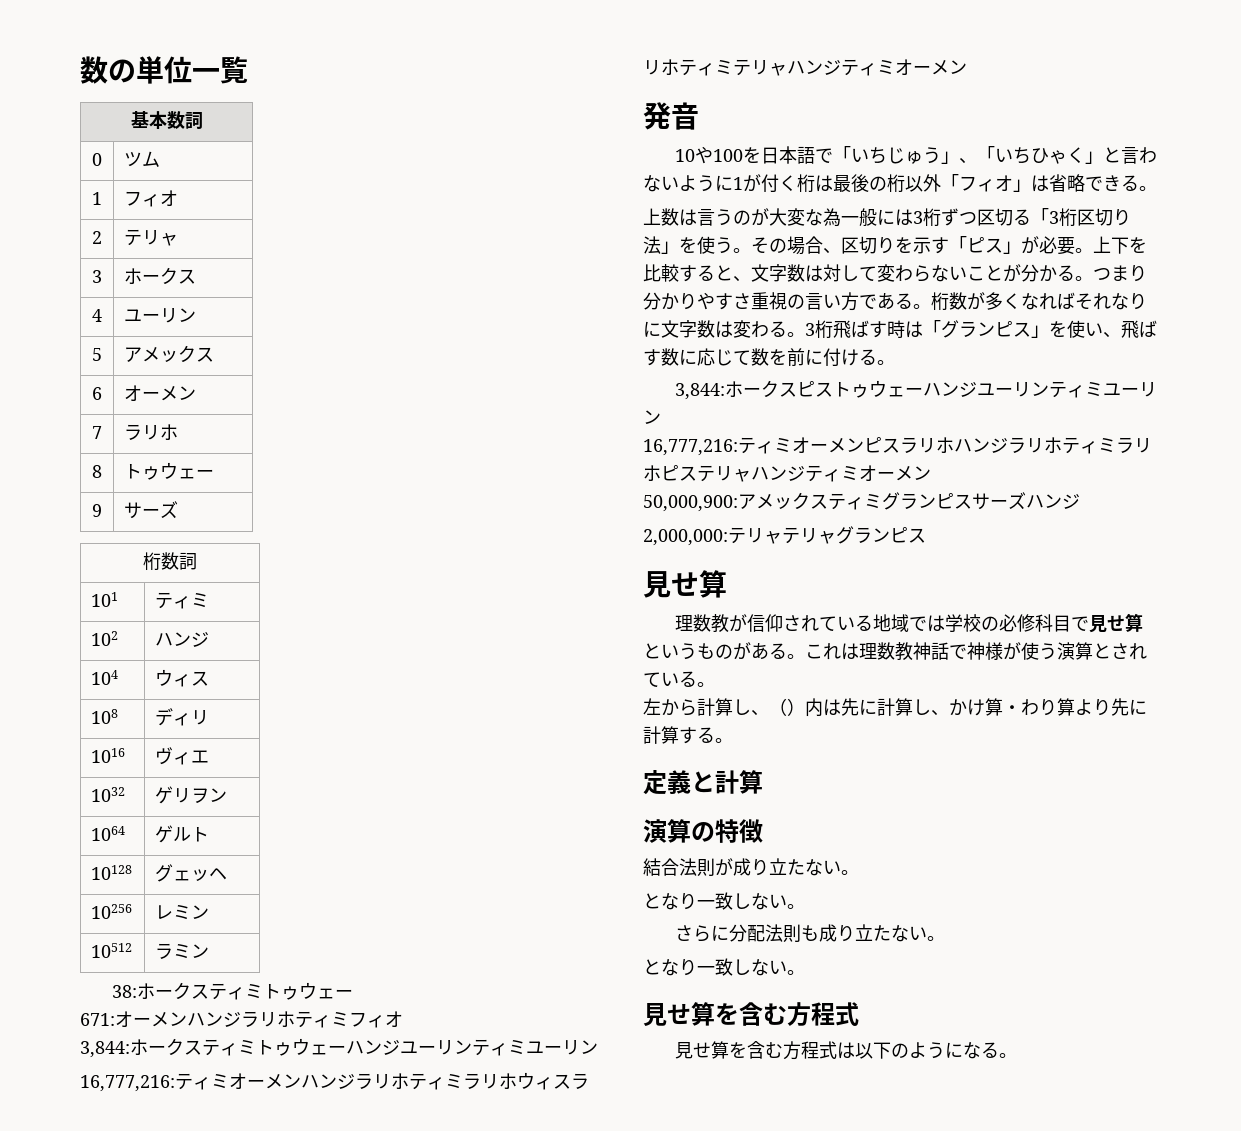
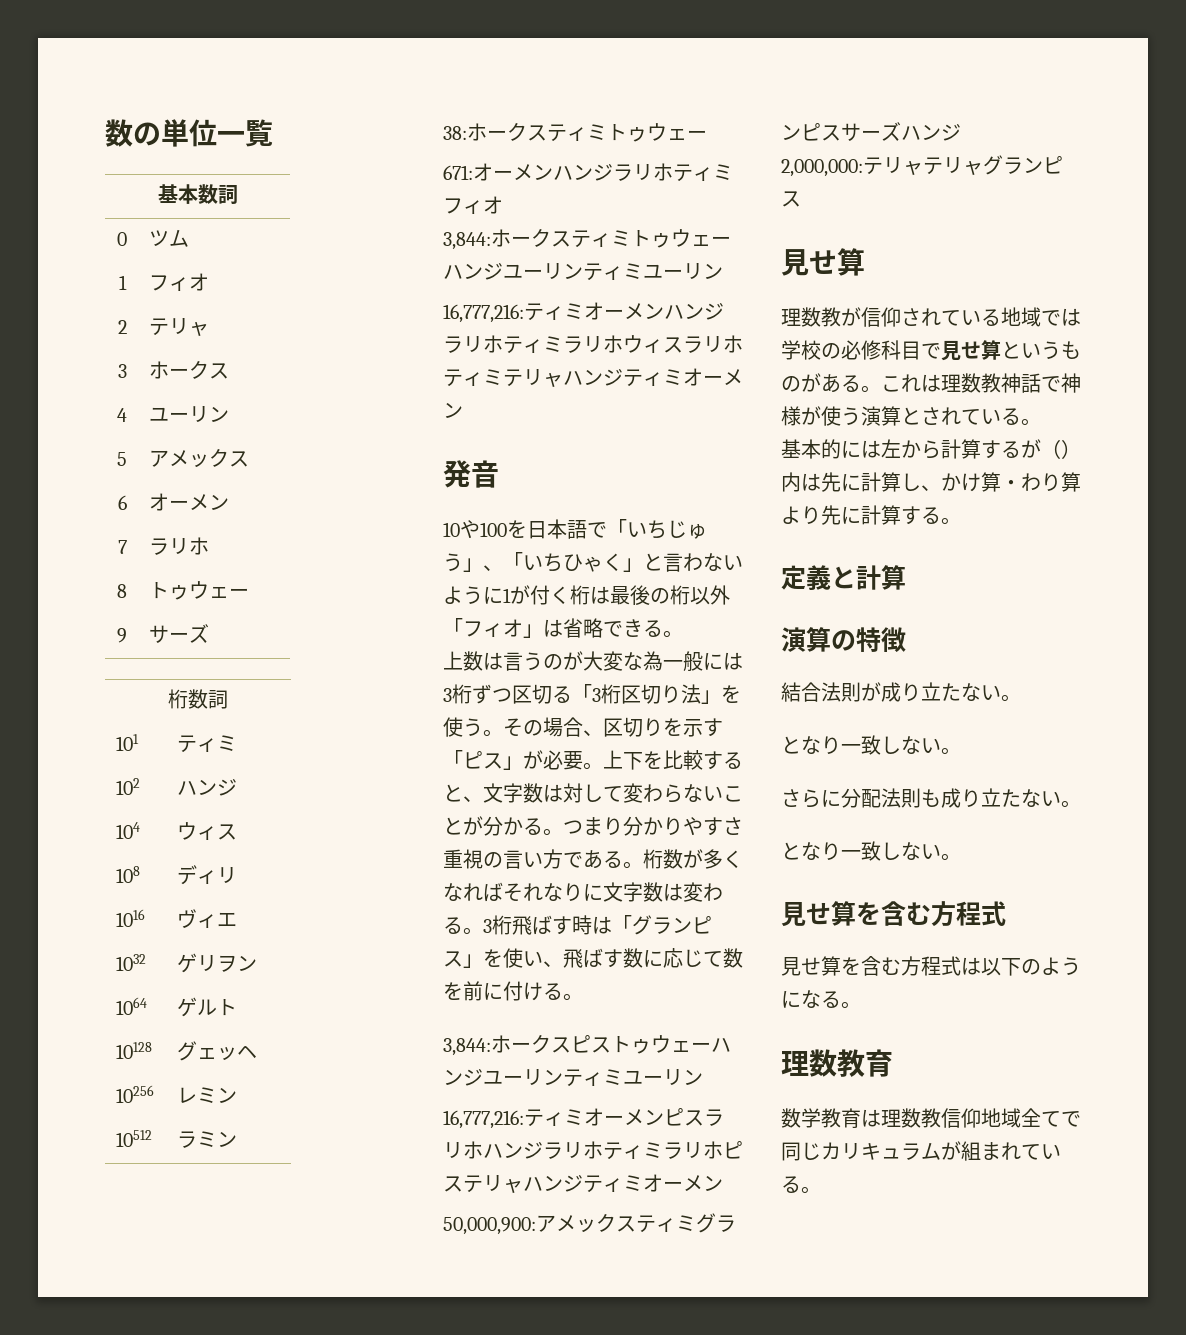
(715, 684) none -> [781,439,881,459] 基本的には
[733,699,769,716] し、 -> [981,439,1041,459] するが
(1018, 1055) none -> [781,1049,893,1077] [781,1108,1081,1128] [781,1141,1061,1161] [781,1176,821,1194] // 理数教育 // 数学教育は理数教信仰地域全てで同じカリキュラムが組まれている。

